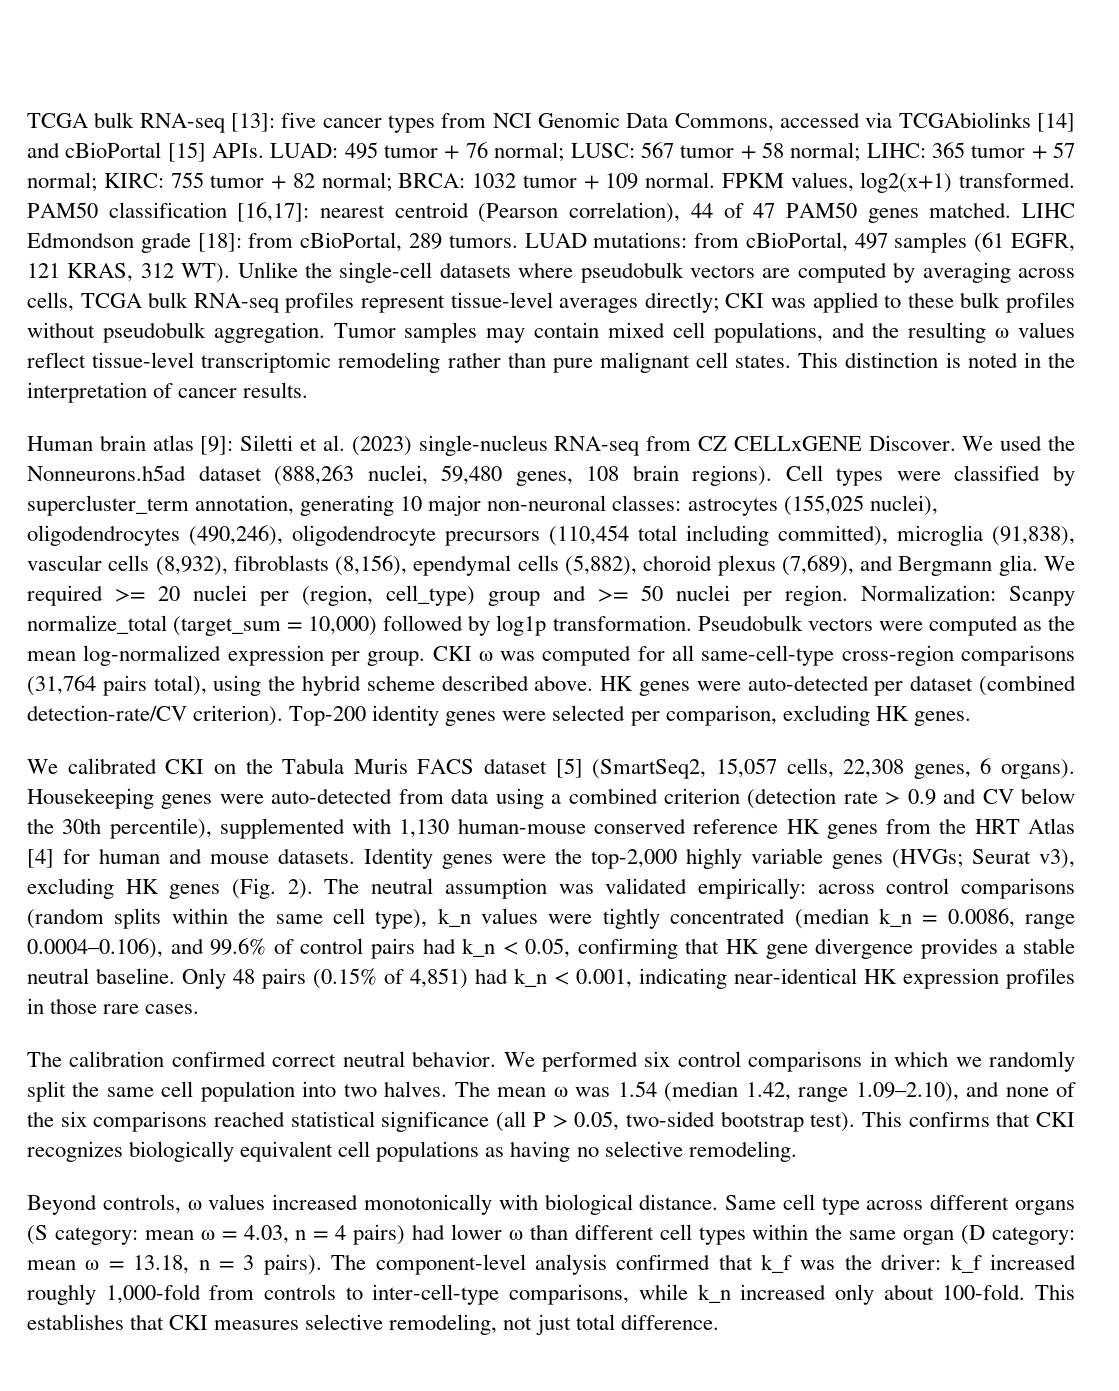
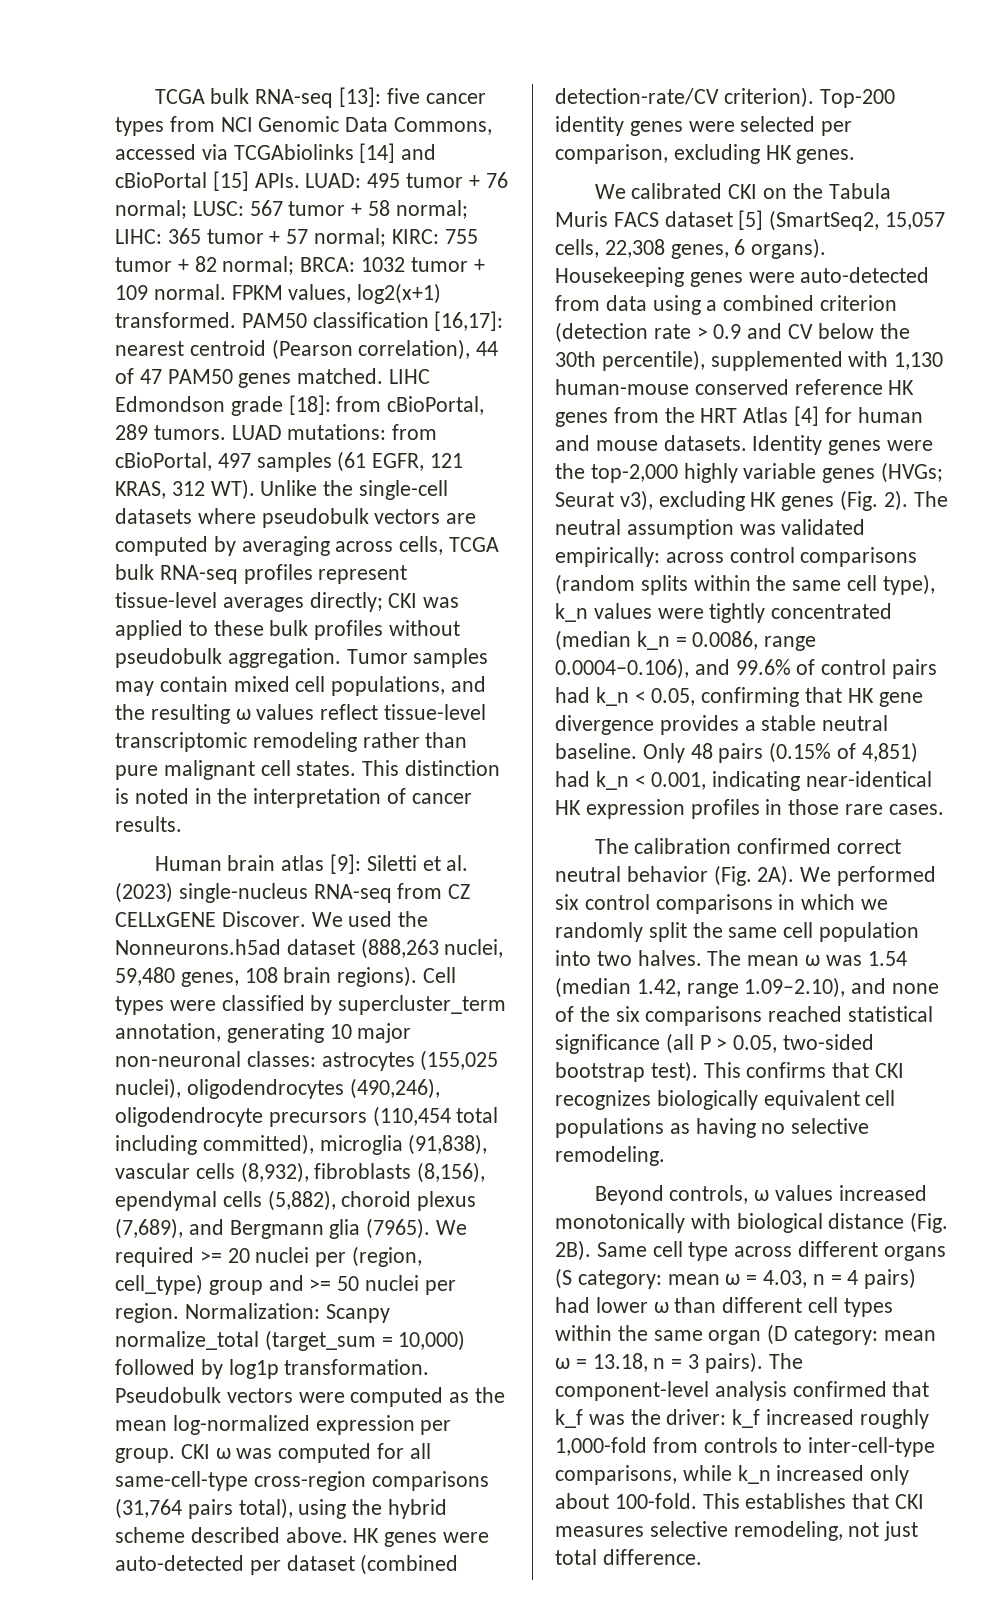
[998,555,1038,576] glia. -> [329,1218,431,1239] glia (7965).
[412,1051,497,1067] behavior. -> [626,865,795,886] behavior (Fig. 2A).
[639,1194,719,1210] distance. -> [828,1212,949,1233] [555,1240,591,1261] distance (Fig. 2B).

